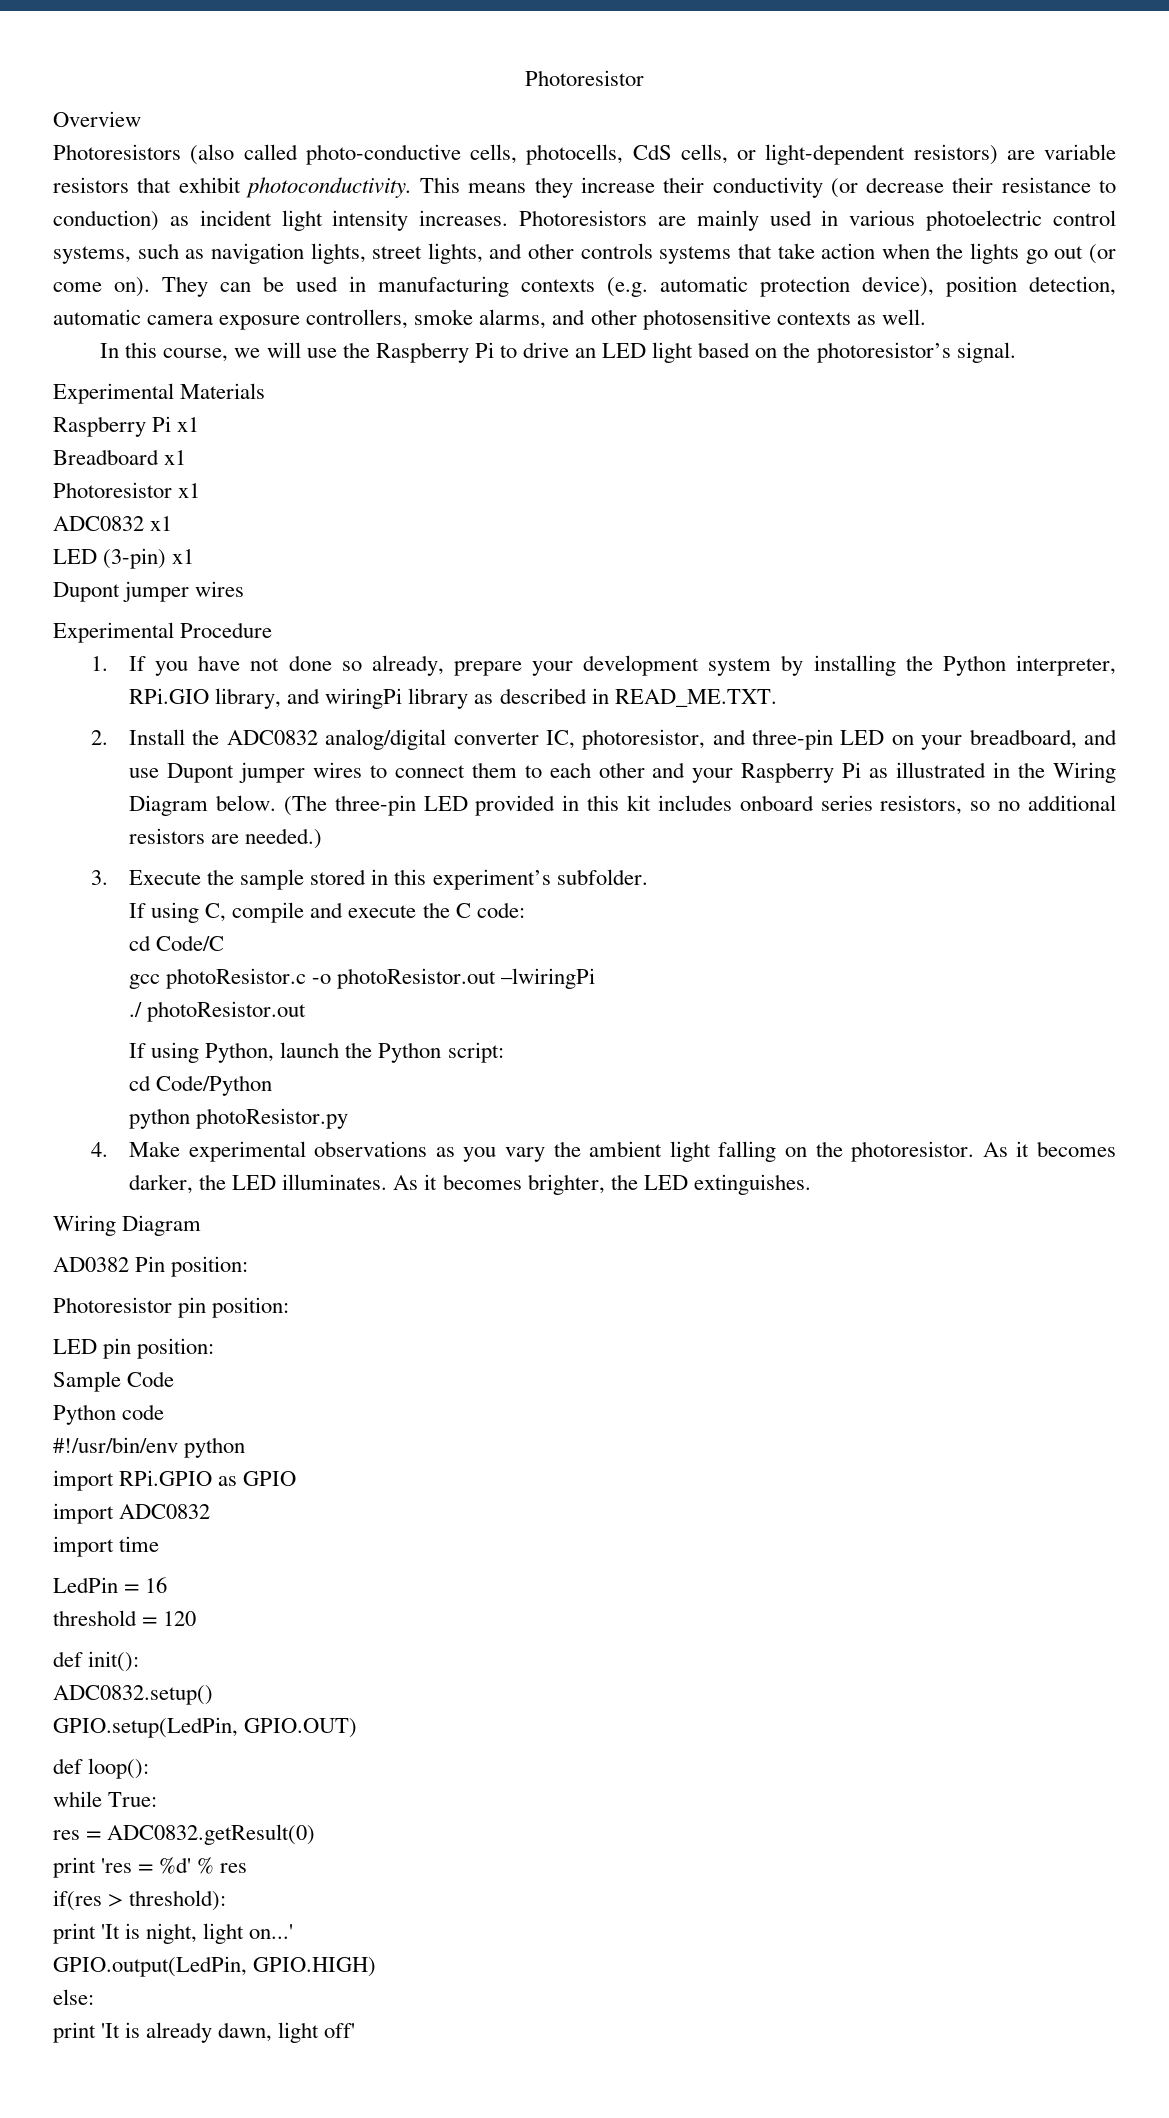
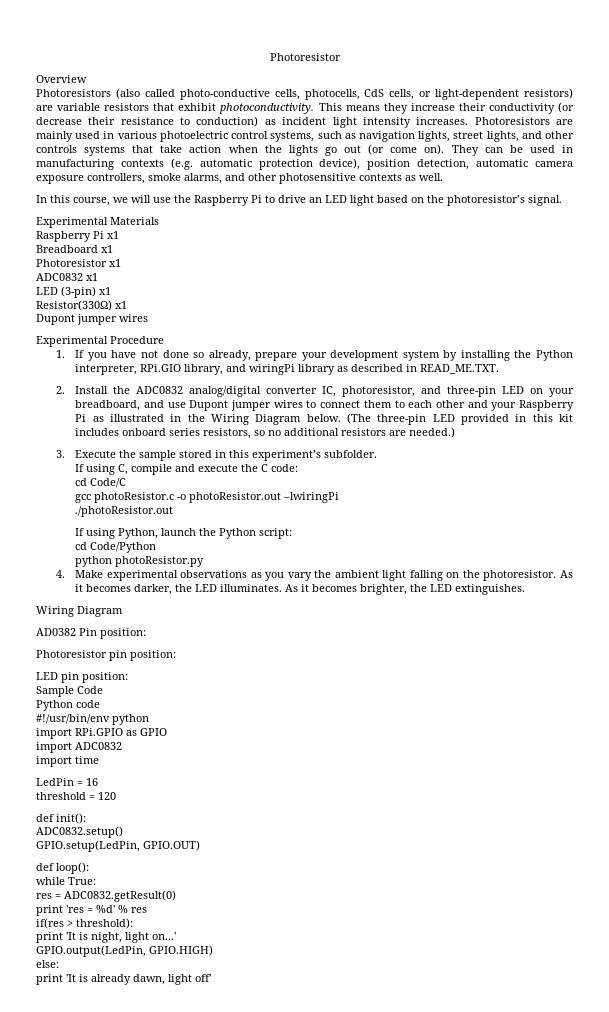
(195, 556) none -> [36,300,127,311] // Resistor(330Ω) x1
[129,1001,307,1022] ./ photoResistor.out -> [75,506,174,517] ./photoResistor.out

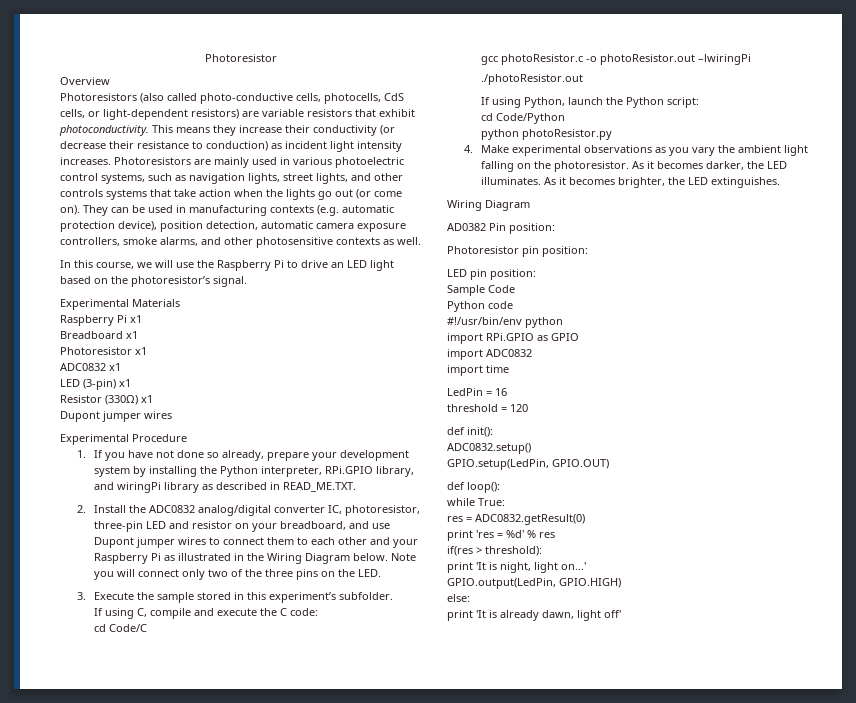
[36,300,112,311] Resistor(330Ω) -> [60,395,138,405] Resistor (330Ω)
[140,364,182,372] RPi.GIO -> [324,466,373,474] RPi.GPIO
[421,386,525,397] and three-pin LED -> [93,521,232,532] three-pin LED and resistor
[347,413,574,425] [75,427,456,439] (The three-pin LED provided in this kit includes onboard series resistors, so no additional resistors are needed.) -> [390,553,416,561] [93,569,381,580] Note you will connect only two of the three pins on the LED.

